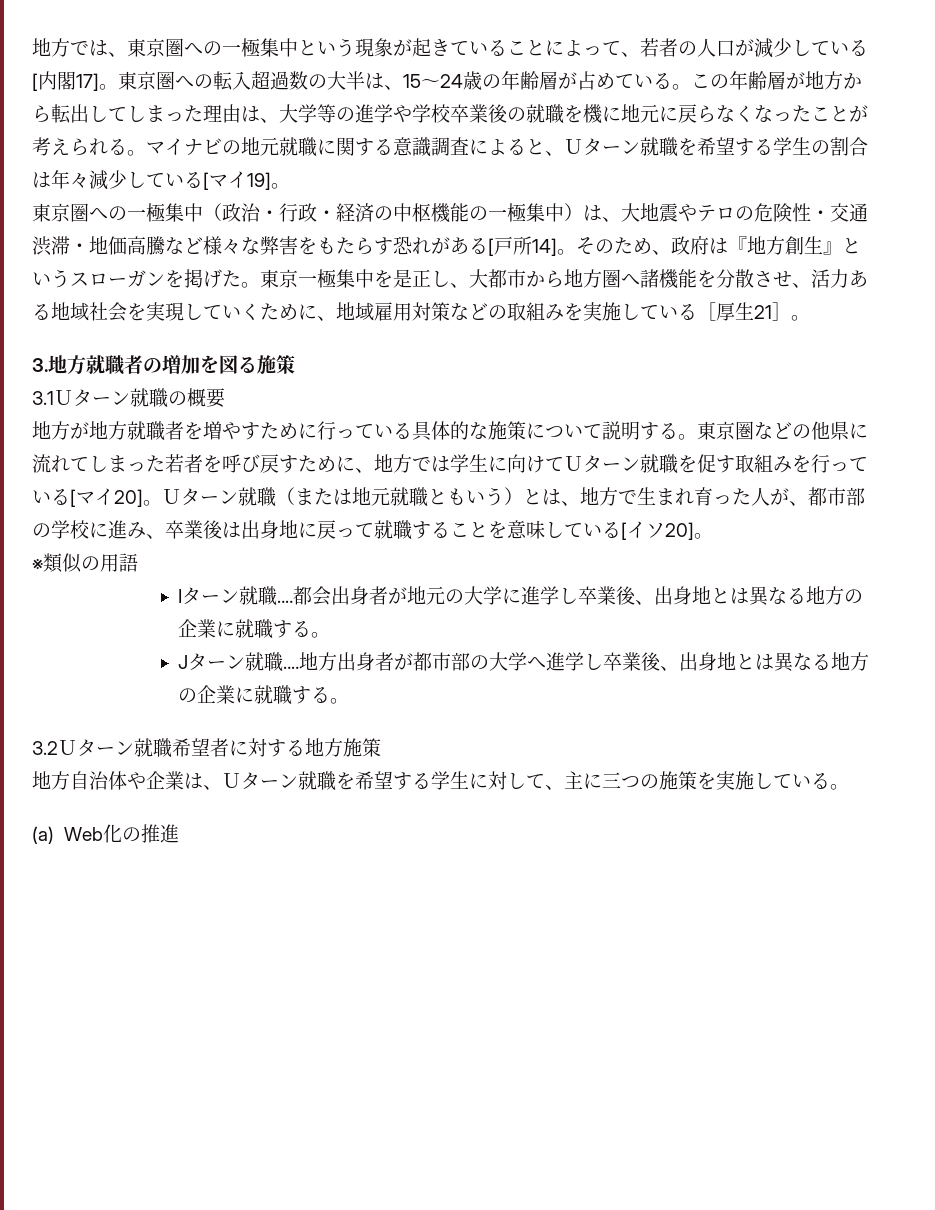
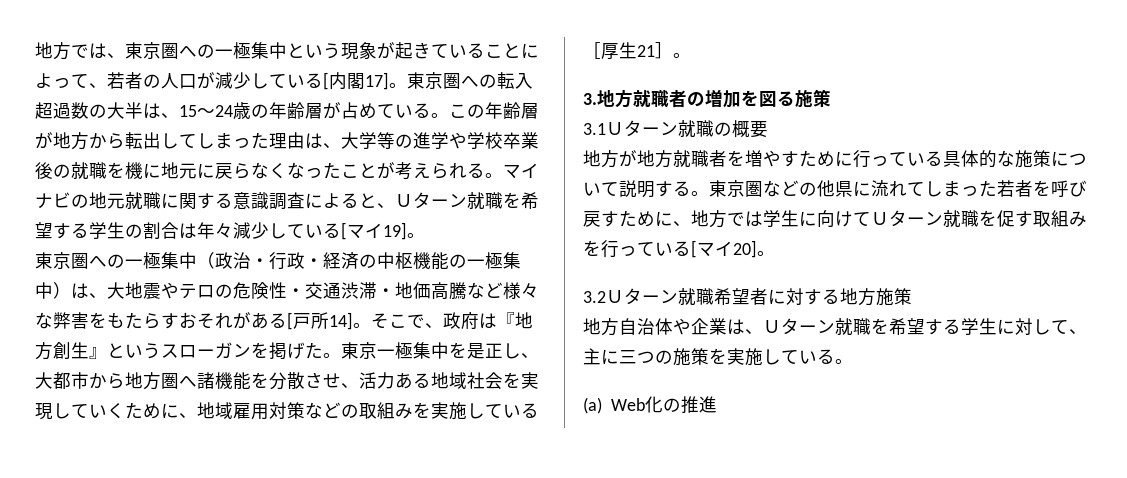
[393,236,413,255] 恐 -> [179,312,215,329] おそ
[595,237,652,254] のため -> [389,314,425,328] こで
[162,487,865,507] [32,520,713,540] [32,553,138,573] [178,586,864,606] [178,619,331,639] [178,652,870,672] [178,685,350,705] Ｕターン就職（または地元就職ともいう）とは、地方で生まれ育った人が、都市部の学校に進み、卒業後は出身地に戻って就職することを意味している[イソ20]。 // ※類似の用語 // Iターン就職‥‥都会出身者が地元の大学に進学し卒業後、出身地とは異なる地方の企業に就職する。 // Jターン就職‥‥地方出身者が都市部の大学へ進学し卒業後、出身地とは異なる地方の企業に就職する。 -> (775, 253) none

